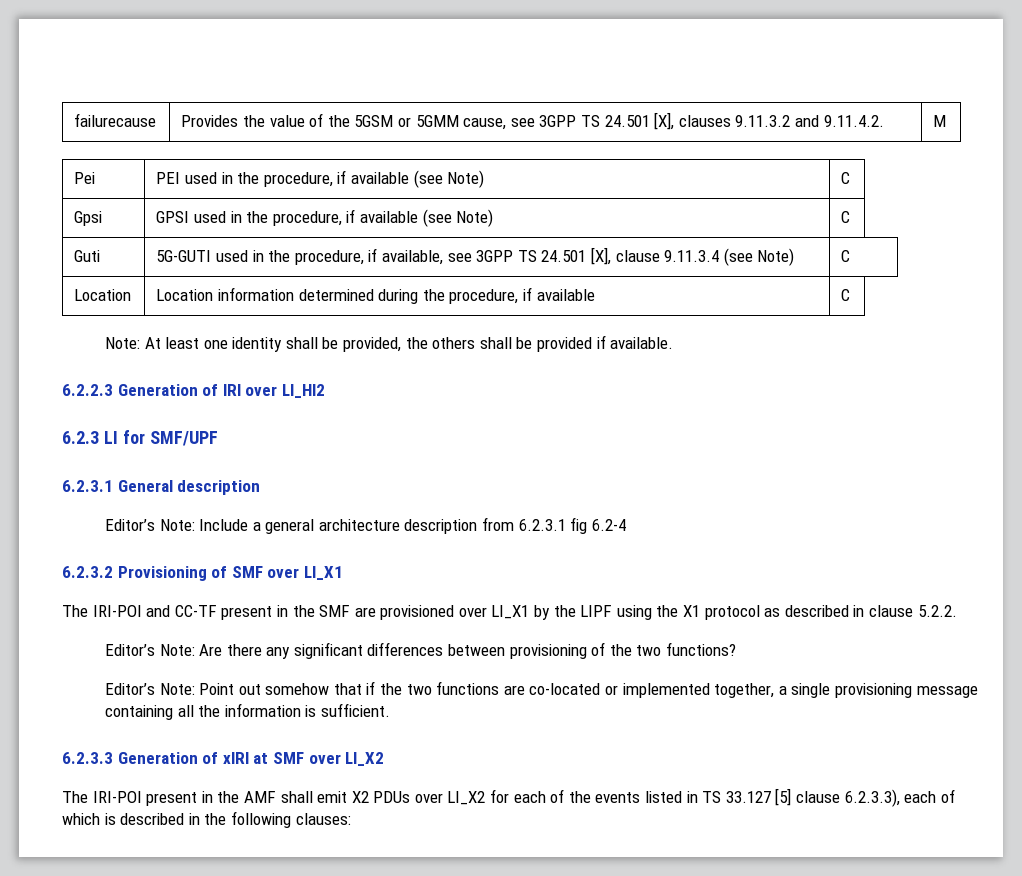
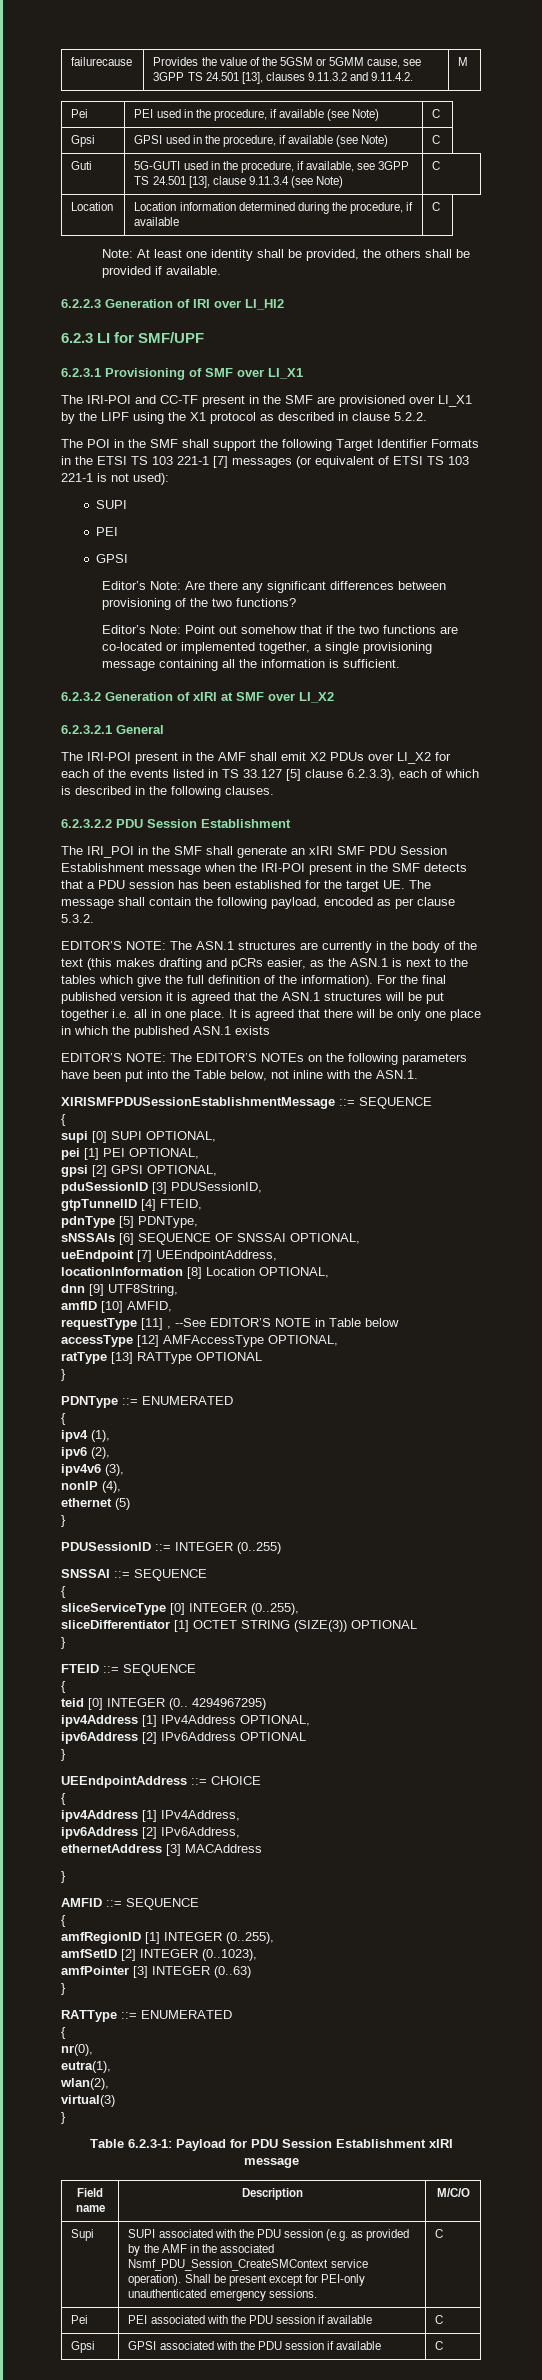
[654,112,675,130] [X], -> [241,72,263,84] [13],
[590,247,611,265] [X], -> [188,176,210,188] [13],
[117,480,261,495] [104,517,626,534] [62,566,113,578] General description // Editor’s Note: Include a general architecture description from 6.2.3.1 fig 6.2-4 // 6.2.3.2 -> (101, 372) none
(957, 611) none -> [61,439,479,451] [61,456,469,468] [61,473,169,485] [95,500,127,509] [95,527,118,536] [95,554,128,563] // The POI in the SMF shall support the following Target Identifier Formats in the ETSI TS 103 221-1 [7] messages (or equivalent of ETSI TS 103 221-1 is not used): // SUPI // PEI // GPSI
[62,752,113,764] 6.2.3.3 -> [61,692,101,701] 6.2.3.2
(385, 759) none -> [61,725,164,734] // 6.2.3.2.1 General
[295,813,351,825] clauses: -> [225,786,274,795] [61,819,291,828] [61,846,447,858] [61,863,467,875] [61,880,431,892] [61,897,455,909] [61,914,94,923] [61,941,477,953] [61,958,468,970] [61,975,446,987] [61,992,444,1004] [61,1009,481,1021] [61,1026,270,1038] [61,1053,467,1065] [61,1070,418,1082] [61,1097,432,1109] [61,1114,66,1126] [61,1131,216,1143] [61,1148,199,1160] [61,1165,217,1177] [61,1182,262,1194] [61,1199,202,1211] [61,1216,198,1228] [61,1233,360,1245] [61,1250,277,1262] [61,1267,329,1279] [61,1284,178,1296] [61,1301,172,1313] [61,1318,399,1330] [61,1335,338,1347] [61,1352,262,1364] [61,1369,66,1381] [61,1396,233,1408] [61,1413,66,1425] [61,1430,110,1442] [61,1447,110,1459] [61,1464,124,1476] [61,1481,121,1493] [61,1498,130,1510] [61,1515,66,1527] [61,1542,281,1554] [61,1569,207,1581] [61,1586,66,1598] [61,1603,299,1615] [61,1620,417,1632] [61,1637,66,1649] [61,1664,196,1676] [61,1681,66,1693] [61,1698,266,1710] [61,1715,310,1727] [61,1732,306,1744] [61,1749,66,1761] [61,1776,261,1788] [61,1793,66,1805] [61,1810,240,1822] [61,1827,240,1839] [61,1844,262,1856] [61,1871,66,1883] [61,1898,199,1910] [61,1915,66,1927] [61,1932,274,1944] [61,1949,257,1961] [61,1966,251,1978] [61,1983,66,1995] [61,2010,232,2022] [61,2027,66,2039] [61,2044,93,2056] [61,2061,111,2073] [60,2078,109,2090] [61,2095,115,2107] [61,2112,66,2124] [89,2139,453,2151] [243,2158,299,2168] [77,2188,103,2197] [75,2205,105,2212] [241,2188,303,2200] [436,2188,470,2197] [71,2229,95,2241] [128,2229,410,2241] [128,2244,274,2256] [128,2259,368,2271] [128,2274,366,2286] [128,2289,317,2301] [435,2229,444,2238] [71,2315,89,2324] [128,2315,373,2324] [435,2315,444,2324] [71,2341,96,2353] [128,2341,382,2350] [435,2341,444,2350] clauses. // 6.2.3.2.2 PDU Session Establishment // The IRI_POI in the SMF shall generate an xIRI SMF PDU Session Establishment message when the IRI-POI present in the SMF detects that a PDU session has been established for the target UE. The message shall contain the following payload, encoded as per clause 5.3.2. // EDITOR’S NOTE: The ASN.1 structures are currently in the body of the text (this makes drafting and pCRs easier, as the ASN.1 is next to the tables which give the full definition of the information). For the final published version it is agreed that the ASN.1 structures will be put together i.e. all in one place. It is agreed that there will be only one place in which the published ASN.1 exists // EDITOR’S NOTE: The EDITOR’S NOTEs on the following parameters have been put into the Table below, not inline with the ASN.1. // XIRISMFPDUSessionEstablishmentMessage ::= SEQUENCE // { // supi [0] SUPI OPTIONAL, // pei [1] PEI OPTIONAL, // gpsi [2] GPSI OPTIONAL, // pduSessionID [3] PDUSessionID, // gtpTunnelID [4] FTEID, // pdnType [5] PDNType, // sNSSAIs [6] SEQUENCE OF SNSSAI OPTIONAL, // ueEndpoint [7] UEEndpointAddress, // locationInformation [8] Location OPTIONAL, // dnn [9] UTF8String, // amfID [10] AMFID, // requestType [11] , --See EDITOR’S NOTE in Table below // accessType [12] AMFAccessType OPTIONAL, // ratType [13] RATType OPTIONAL // } // PDNType ::= ENUMERATED // { // ipv4 (1), // ipv6 (2), // ipv4v6 (3), // nonIP (4), // ethernet (5) // } // PDUSessionID ::= INTEGER (0..255) // SNSSAI ::= SEQUENCE // { // sliceServiceType [0] INTEGER (0..255), // sliceDifferentiator [1] OCTET STRING (SIZE(3)) OPTIONAL // } // FTEID ::= SEQUENCE // { // teid [0] INTEGER (0.. 4294967295) // ipv4Address [1] IPv4Address OPTIONAL, // ipv6Address [2] IPv6Address OPTIONAL // } // UEEndpointAddress ::= CHOICE // { // ipv4Address [1] IPv4Address, // ipv6Address [2] IPv6Address, // ethernetAddress [3] MACAddress // } // AMFID ::= SEQUENCE // { // amfRegionID [1] INTEGER (0..255), // amfSetID [2] INTEGER (0..1023), // amfPointer [3] INTEGER (0..63) // } // RATType ::= ENUMERATED // { // nr(0), // eutra(1), // wlan(2), // virtual(3) // } // Table 6.2.3-1: Payload for PDU Session Establishment xIRI message // Field name | Description | M/C/O // Supi | SUPI associated with the PDU session (e.g. as provided by the AMF in the associated Nsmf_PDU_Session_CreateSMContext service operation). Shall be present except for PEI-only unauthenticated emergency sessions. | C // Pei | PEI associated with the PDU session if available | C // Gpsi | GPSI associated with the PDU session if available | C

